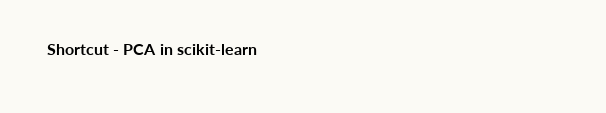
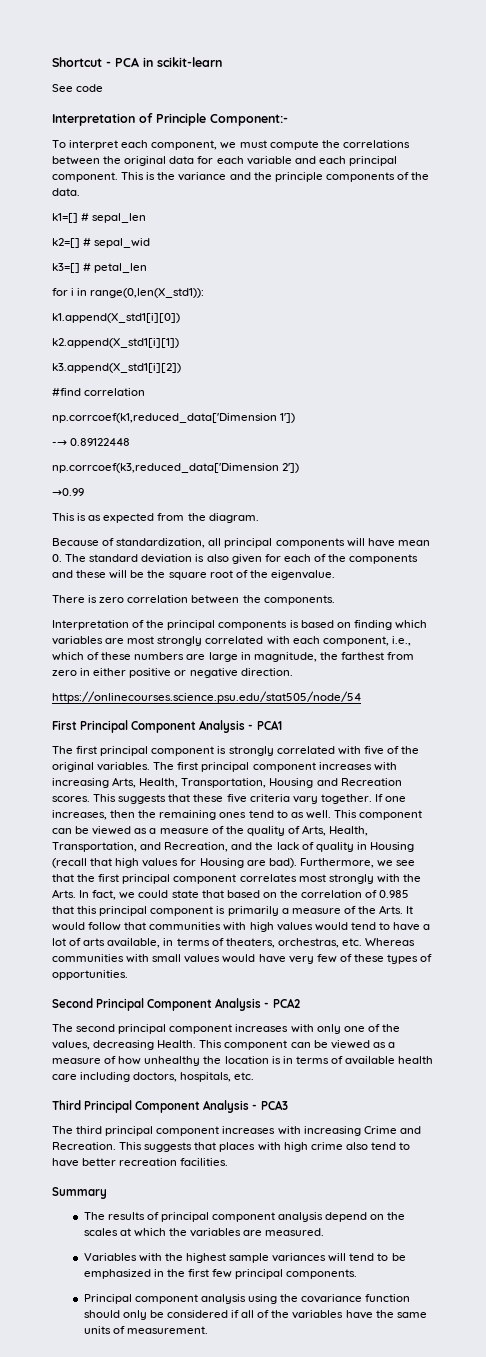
(257, 49) none -> [52,84,104,92] [52,113,288,126] [52,140,410,150] [52,156,397,166] [52,172,430,182] [52,188,80,196] [52,213,147,223] [52,238,151,248] [52,263,148,273] [52,288,205,298] [52,313,180,323] [52,338,179,348] [52,363,181,373] [52,388,146,396] [52,413,296,423] [52,438,131,446] [52,463,300,473] [52,488,84,496] [52,513,259,523] [52,538,430,548] [52,554,419,564] [52,570,335,580] [52,595,335,605] [52,620,427,630] [52,636,411,646] [52,652,415,662] [52,668,293,678] [52,691,361,703] [52,720,282,733] [52,746,420,756] [52,762,397,772] [52,777,402,788] [52,794,407,804] [52,810,423,820] [52,825,369,836] [52,842,414,852] [52,858,416,868] [52,874,421,884] [52,889,410,900] [52,905,414,916] [52,922,431,932] [52,938,416,948] [52,954,433,964] [52,970,128,980] [52,998,300,1011] [52,1024,400,1034] [52,1040,395,1050] [52,1056,434,1066] [52,1072,255,1082] [52,1100,288,1113] [52,1126,421,1136] [52,1142,411,1152] [52,1158,229,1167] [52,1187,107,1199] [83,1212,406,1222] [83,1228,325,1237] [83,1253,406,1263] [83,1269,358,1279] [83,1294,411,1304] [83,1310,427,1320] [83,1326,208,1334] // See code // Interpretation of Principle Component:- // To interpret each component, we must compute the correlations between the original data for each variable and each principal component. This is the variance and the principle components of the data. // k1=[] # sepal_len // k2=[] # sepal_wid // k3=[] # petal_len // for i in range(0,len(X_std1)): // k1.append(X_std1[i][0]) // k2.append(X_std1[i][1]) // k3.append(X_std1[i][2]) // #find correlation // np.corrcoef(k1,reduced_data['Dimension 1']) // -→ 0.89122448 // np.corrcoef(k3,reduced_data['Dimension 2']) // →0.99 // This is as expected from the diagram. // Because of standardization, all principal components will have mean 0. The standard deviation is also given for each of the components and these will be the square root of the eigenvalue. // There is zero correlation between the components. // Interpretation of the principal components is based on finding which variables are most strongly correlated with each component, i.e., which of these numbers are large in magnitude, the farthest from zero in either positive or negative direction. // https://onlinecourses.science.psu.edu/stat505/node/54 // First Principal Component Analysis - PCA1 // The first principal component is strongly correlated with five of the original variables. The first principal component increases with increasing Arts, Health, Transportation, Housing and Recreation scores. This suggests that these five criteria vary together. If one increases, then the remaining ones tend to as well. This component can be viewed as a measure of the quality of Arts, Health, Transportation, and Recreation, and the lack of quality in Housing (recall that high values for Housing are bad). Furthermore, we see that the first principal component correlates most strongly with the Arts. In fact, we could state that based on the correlation of 0.985 that this principal component is primarily a measure of the Arts. It would follow that communities with high values would tend to have a lot of arts available, in terms of theaters, orchestras, etc. Whereas communities with small values would have very few of these types of opportunities. // Second Principal Component Analysis - PCA2 // The second principal component increases with only one of the values, decreasing Health. This component can be viewed as a measure of how unhealthy the location is in terms of available health care including doctors, hospitals, etc. // Third Principal Component Analysis - PCA3 // The third principal component increases with increasing Crime and Recreation. This suggests that places with high crime also tend to have better recreation facilities. // Summary // The results of principal component analysis depend on the scales at which the variables are measured. // Variables with the highest sample variances will tend to be emphasized in the first few principal components. // Principal component analysis using the covariance function should only be considered if all of the variables have the same units of measurement.

